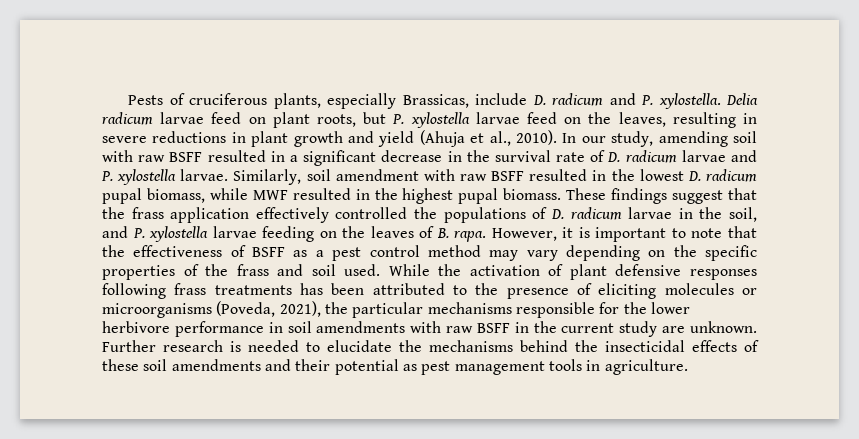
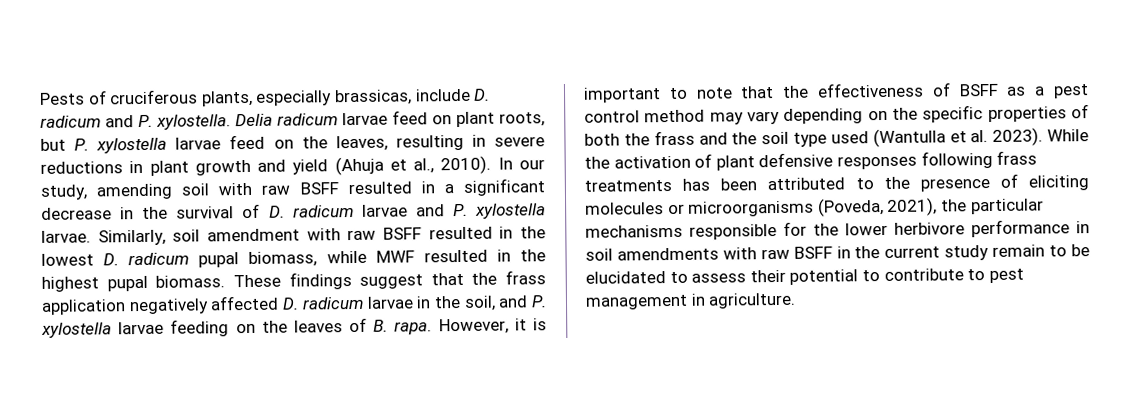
[402,94,469,108] Brassicas, -> [333,89,412,106] brassicas,
[556,152,586,162] rate -> (235, 212) none
[255,207,548,223] effectively controlled the populations of -> [128,295,280,315] negatively affected
(199, 270) none -> [584,133,620,146] both
[311,264,381,276] soil used. -> [731,127,1044,148] the soil type used (Wantulla et al. 2023).
[662,321,757,333] [102,340,759,352] [102,359,417,375] are unknown. Further research is needed to elucidate the mechanisms behind the insecticidal effects of these soil amendments and their potential as -> [992,244,1090,257] [585,268,986,285] remain to be elucidated to assess their potential to contribute to
[548,359,582,371] tools -> (688, 302) none

